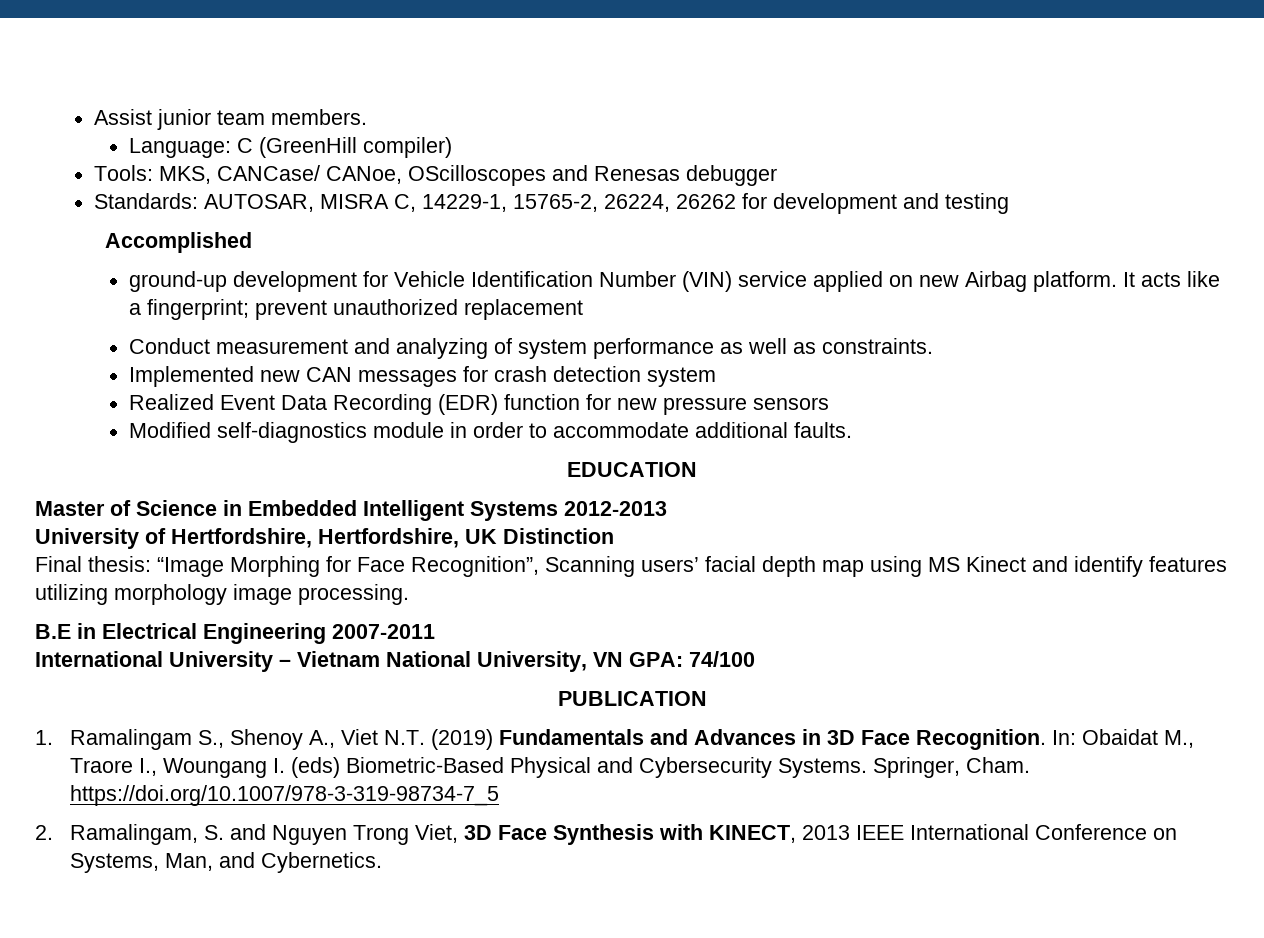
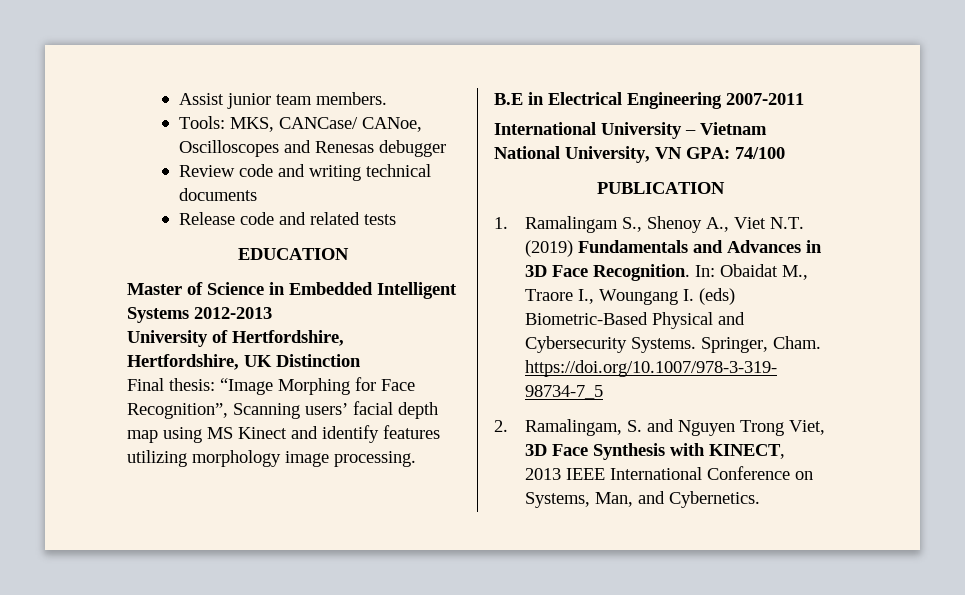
[129,137,453,158] // Language: C (GreenHill compiler) -> (387, 98) none
[407,165,546,186] OScilloscopes -> [178,140,279,157] Oscilloscopes
[93,193,1009,214] [105,232,253,253] [129,271,1221,292] [129,299,584,320] [129,338,934,359] [129,366,717,387] [129,394,830,415] [129,422,853,443] Standards: AUTOSAR, MISRA C, 14229-1, 15765-2, 26224, 26262 for development and testing // Accomplished // ground-up development for Vehicle Identification Number (VIN) service applied on new Airbag platform. It acts like a fingerprint; prevent unauthorized replacement // Conduct measurement and analyzing of system performance as well as constraints. // Implemented new CAN messages for crash detection system // Realized Event Data Recording (EDR) function for new pressure sensors // Modified self-diagnostics module in order to accommodate additional faults. -> [178,164,431,181] [178,188,257,201] [178,212,396,225] Review code and writing technical documents // Release code and related tests

